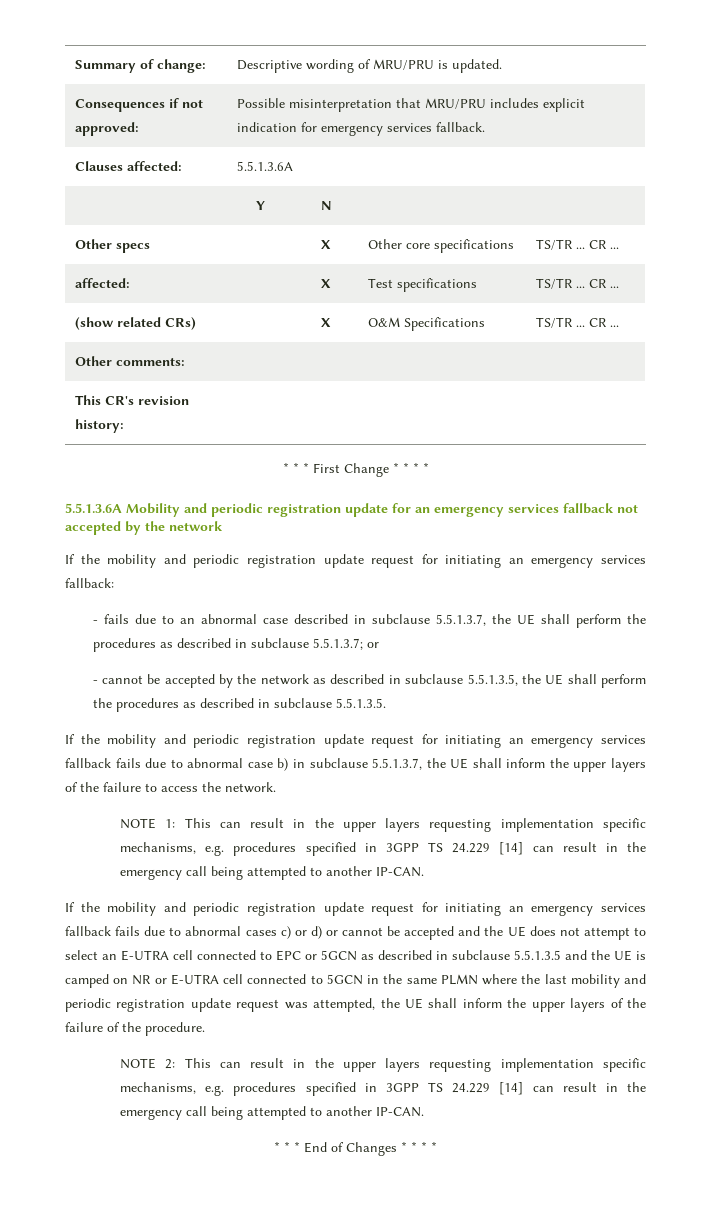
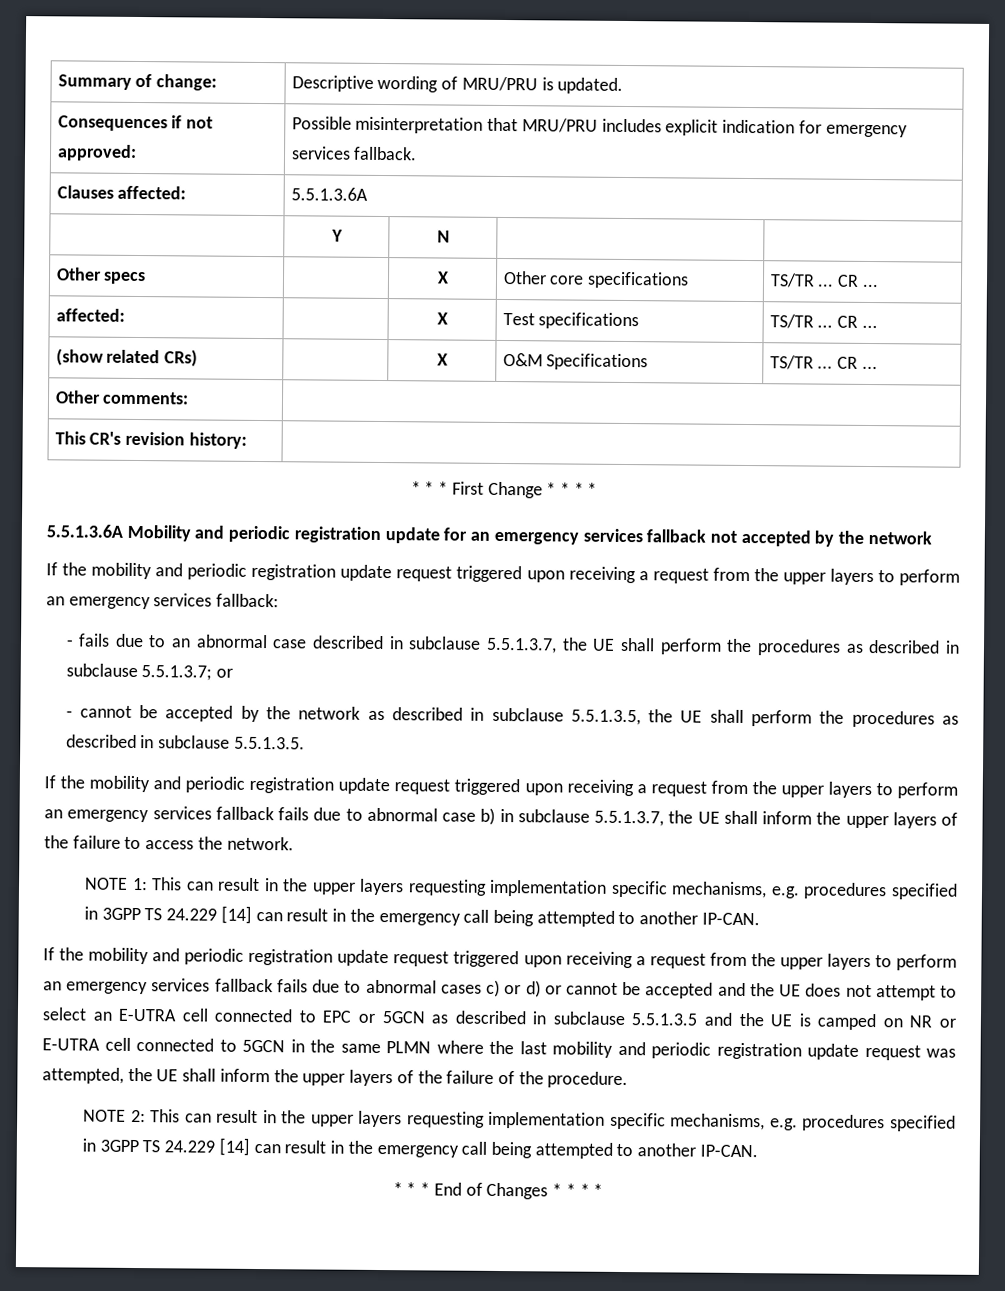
[421,554,502,568] for initiating -> [456,565,960,586] triggered upon receiving a request from the upper layers to perform
[421,734,502,748] for initiating -> [454,778,958,799] triggered upon receiving a request from the upper layers to perform
[421,902,502,916] for initiating -> [453,950,957,971] triggered upon receiving a request from the upper layers to perform

